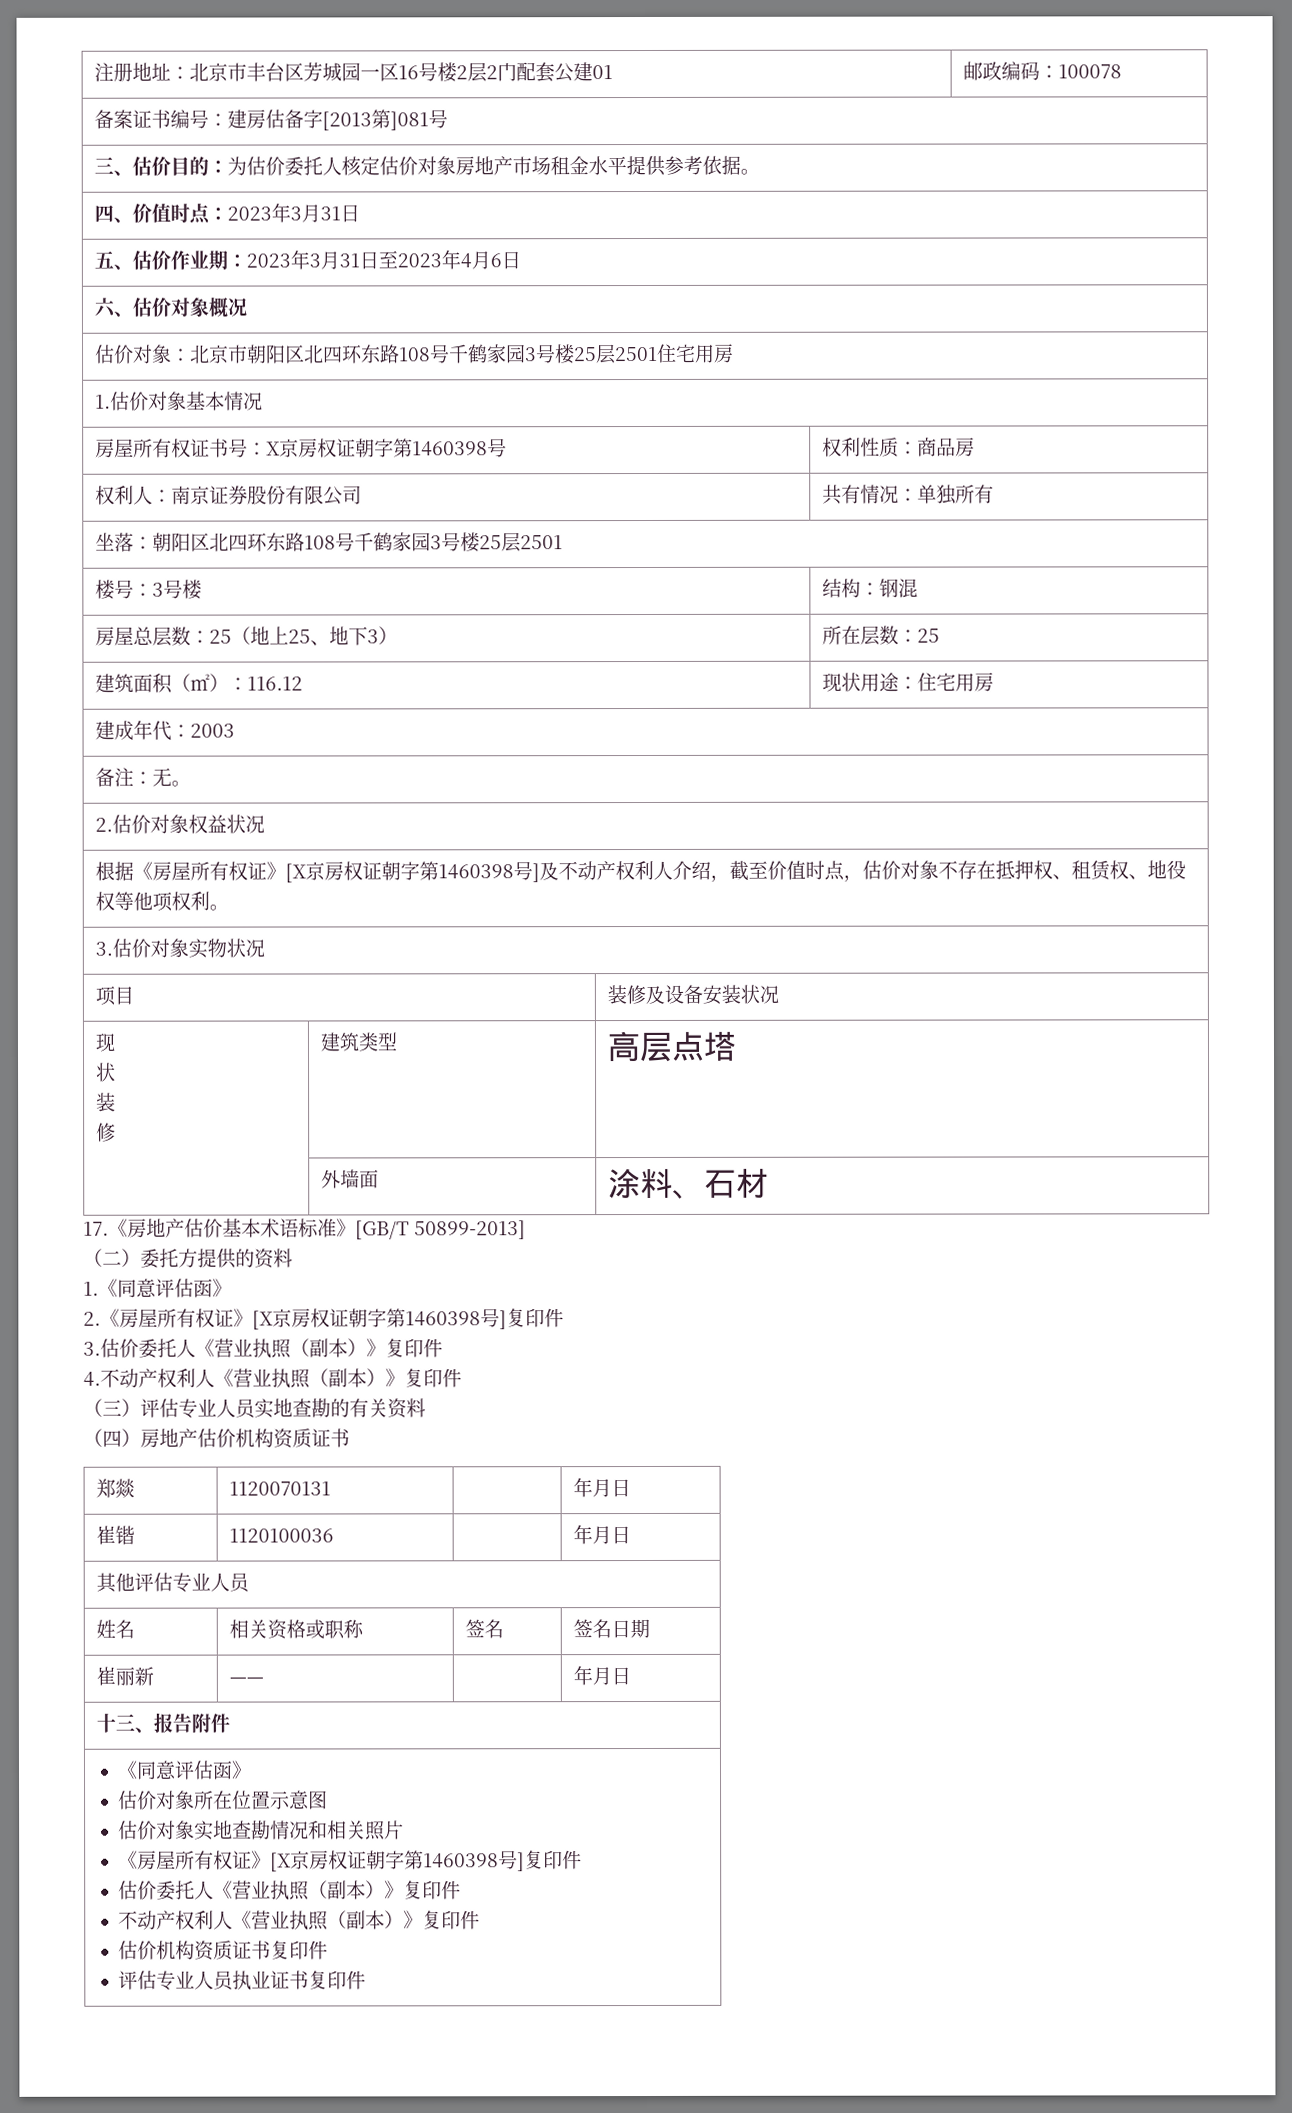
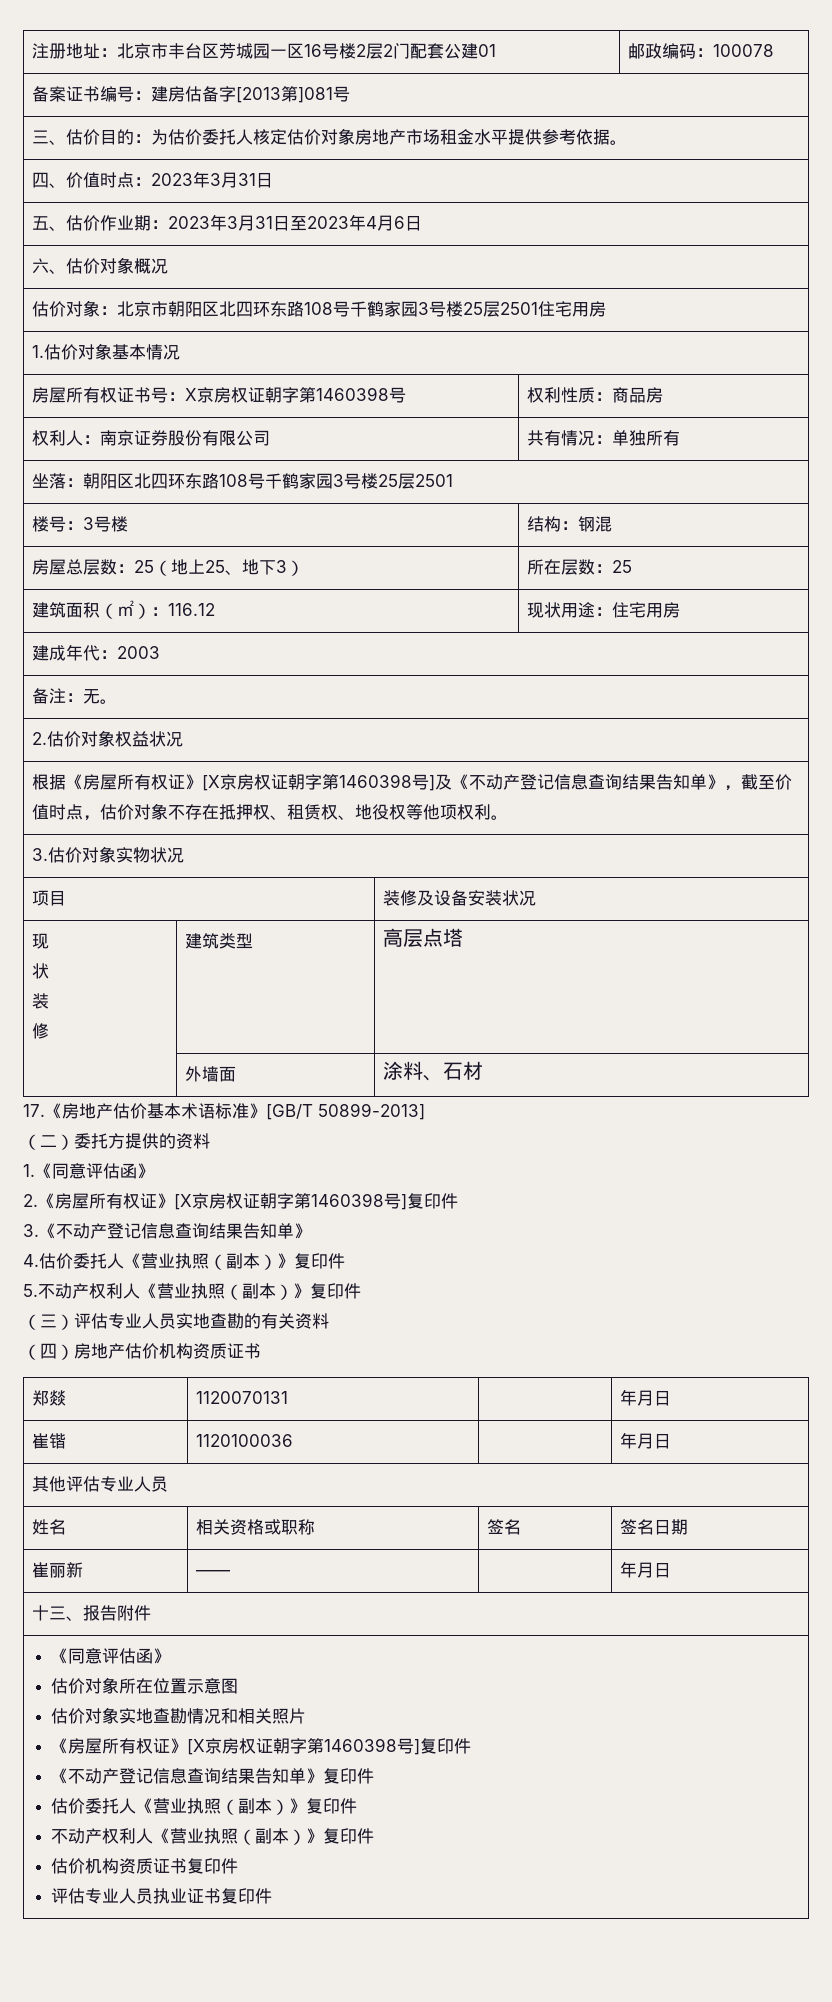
[557,860,711,881] 不动产权利人介绍 -> [452,774,725,790] 《不动产登记信息查询结果告知单》
[100,1338,443,1359] [83,1371,101,1387] 估价委托人《营业执照（副本）》复印件 // 4. -> [39,1223,311,1239] [23,1253,345,1270] [23,1284,38,1297] 《不动产登记信息查询结果告知单》 // 4.估价委托人《营业执照（副本）》复印件 // 5.
(582, 1860) none -> [50,1768,374,1784] // 《不动产登记信息查询结果告知单》复印件

